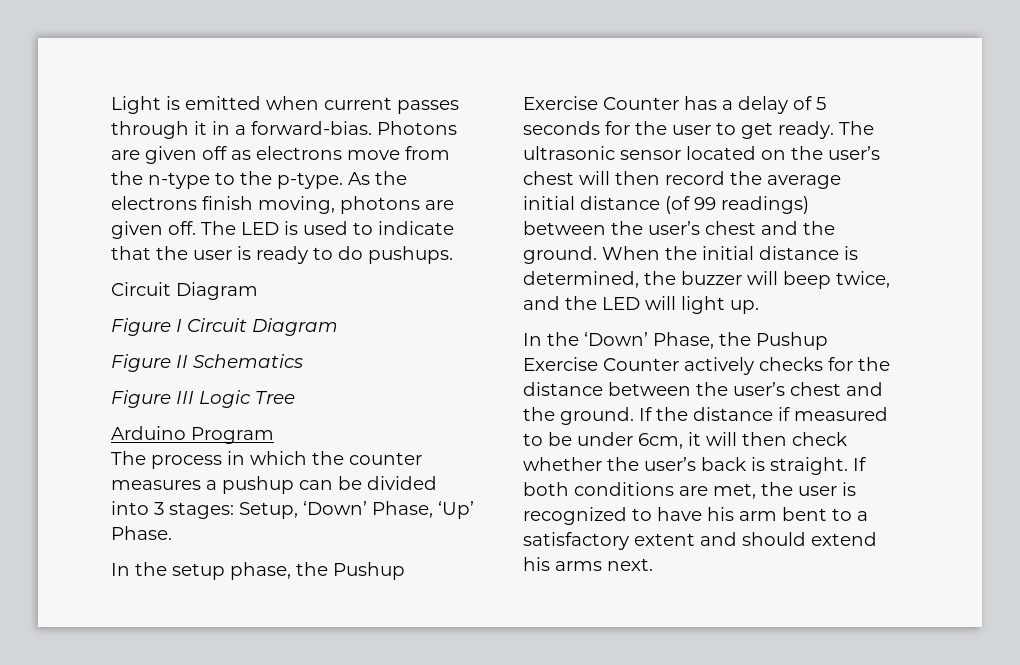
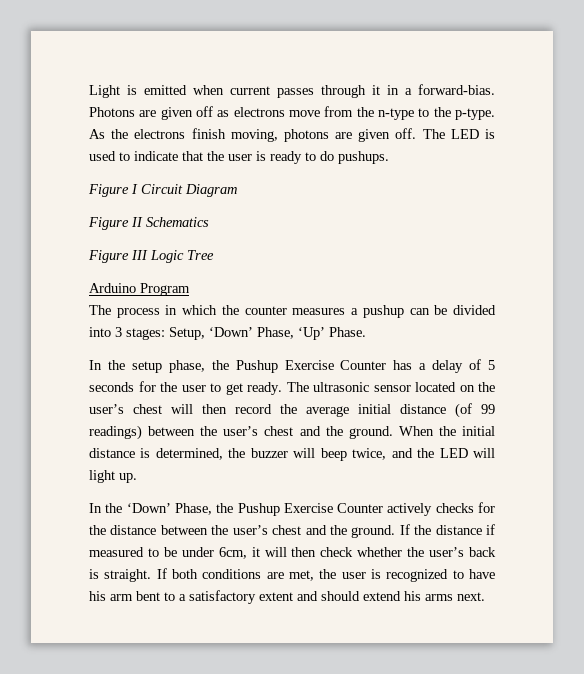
[111,282,258,300] // Circuit Diagram -> (389, 157) none

